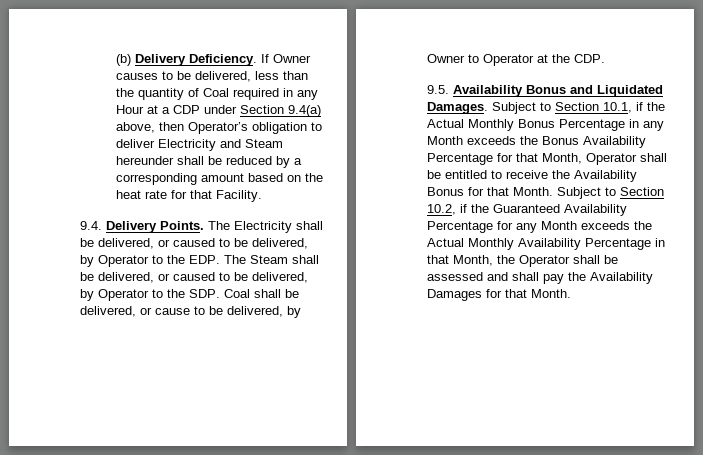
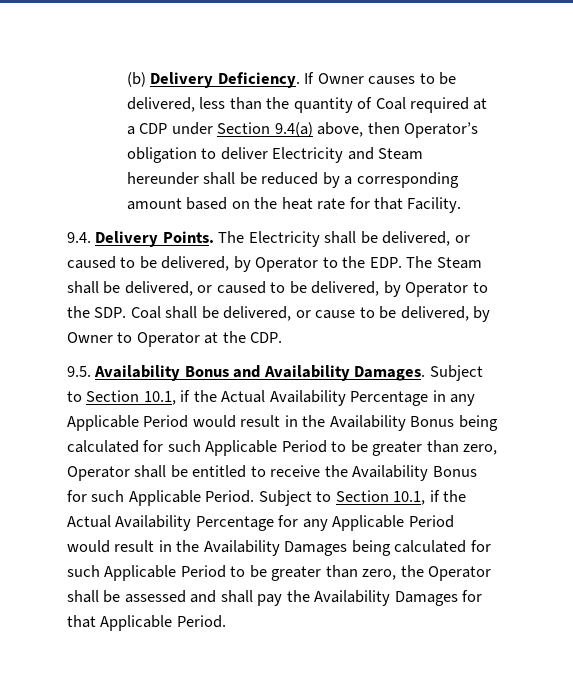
[282,88,318,100] [115,105,144,114] in any Hour -> (469, 105) none
[597,85,663,97] Liquidated -> [263,365,350,381] Availability
[468,119,555,131] Monthly Bonus -> [269,390,346,406] Availability
[427,136,646,148] [427,153,582,165] Month exceeds the Bonus Availability Percentage for that Month, -> [67,415,498,431] [67,440,498,456] Applicable Period would result in the Availability Bonus being calculated for such Applicable Period to be greater than zero,
[487,187,664,199] [427,204,560,215] that Month. Subject to Section 10.2, if the Guaranteed -> [91,490,467,506] [67,515,111,528] such Applicable Period. Subject to Section 10.1, if the Actual
[541,221,652,230] [427,238,665,250] [427,255,493,266] Month exceeds the Actual Monthly Availability Percentage in that Month, -> [332,515,454,531] [67,540,491,556] [67,565,397,581] Applicable Period would result in the Availability Damages being calculated for such Applicable Period to be greater than zero,
[531,289,571,298] Month. -> [100,615,226,631] Applicable Period.

